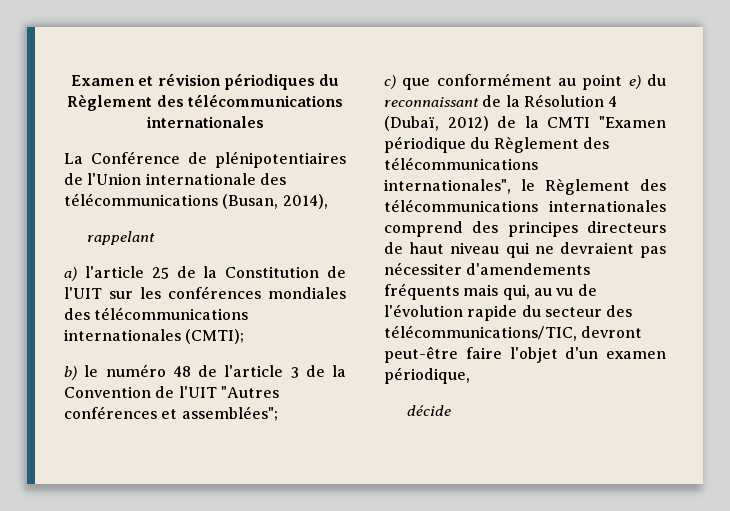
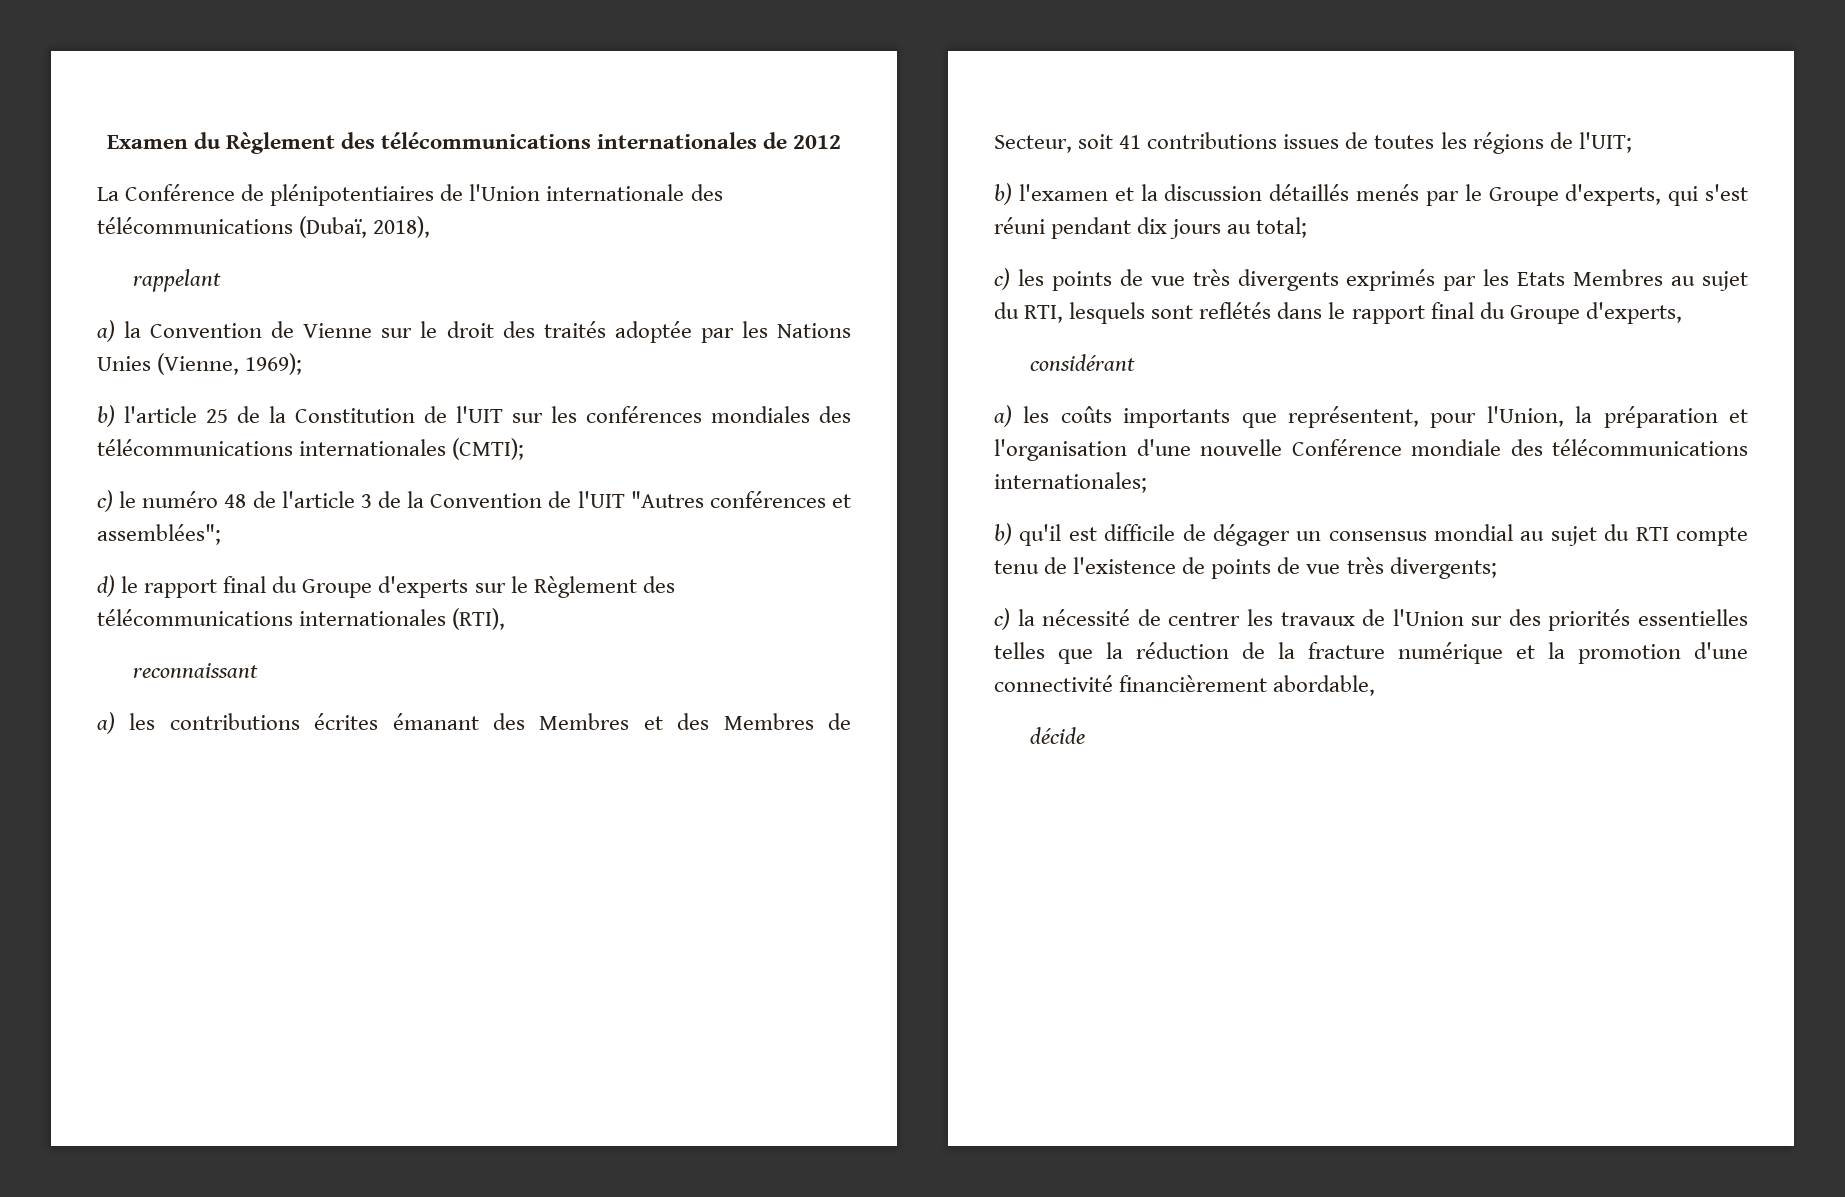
[138,73,315,90] et révision périodiques -> (188, 142) none
(264, 122) none -> [763,132,842,149] de 2012
[222,194,328,209] (Busan, 2014), -> [299,216,431,238] (Dubaï, 2018),
(77, 274) none -> [124,321,852,343] [97,353,303,375] [97,405,115,427] la Convention de Vienne sur le droit des traités adoptée par les Nations Unies (Vienne, 1969); // b)
[64,366,77,380] b) -> [97,490,113,512] c)
[384,73,666,90] [384,94,618,107] [384,116,666,131] [384,136,609,153] [384,157,538,170] [384,179,511,194] c) que conformément au point e) du reconnaissant de la Résolution 4 (Dubaï, 2012) de la CMTI "Examen périodique du Règlement des télécommunications internationales", -> [97,575,506,598] d) le rapport final du Groupe d'experts sur
[384,221,666,237] [384,242,666,258] [384,262,591,275] [384,283,597,300] [384,304,633,321] [384,325,643,341] [384,346,666,363] [384,367,470,384] comprend des principes directeurs de haut niveau qui ne devraient pas nécessiter d'amendements fréquents mais qui, au vu de l'évolution rapide du secteur des télécommunications/TIC, devront peut-être faire l'objet d'un examen périodique, -> [452,608,506,630] [132,663,258,678] [97,712,851,734] [994,132,1632,154] [994,183,1748,206] [994,217,1308,239] [994,268,1748,291] [994,302,1682,324] [1029,354,1135,371] [994,405,1748,428] [994,439,1748,461] [994,472,1147,493] [994,523,1748,546] [994,557,1497,579] [994,608,1748,631] [994,642,1748,664] [994,675,1376,696] (RTI), // reconnaissant // a) les contributions écrites émanant des Membres et des Membres de Secteur, soit 41 contributions issues de toutes les régions de l'UIT; // b) l'examen et la discussion détaillés menés par le Groupe d'experts, qui s'est réuni pendant dix jours au total; // c) les points de vue très divergents exprimés par les Etats Membres au sujet du RTI, lesquels sont reflétés dans le rapport final du Groupe d'experts, // considérant // a) les coûts importants que représentent, pour l'Union, la préparation et l'organisation d'une nouvelle Conférence mondiale des télécommunications internationales; // b) qu'il est difficile de dégager un consensus mondial au sujet du RTI compte tenu de l'existence de points de vue très divergents; // c) la nécessité de centrer les travaux de l'Union sur des priorités essentielles telles que la réduction de la fracture numérique et la promotion d'une connectivité financièrement abordable,

